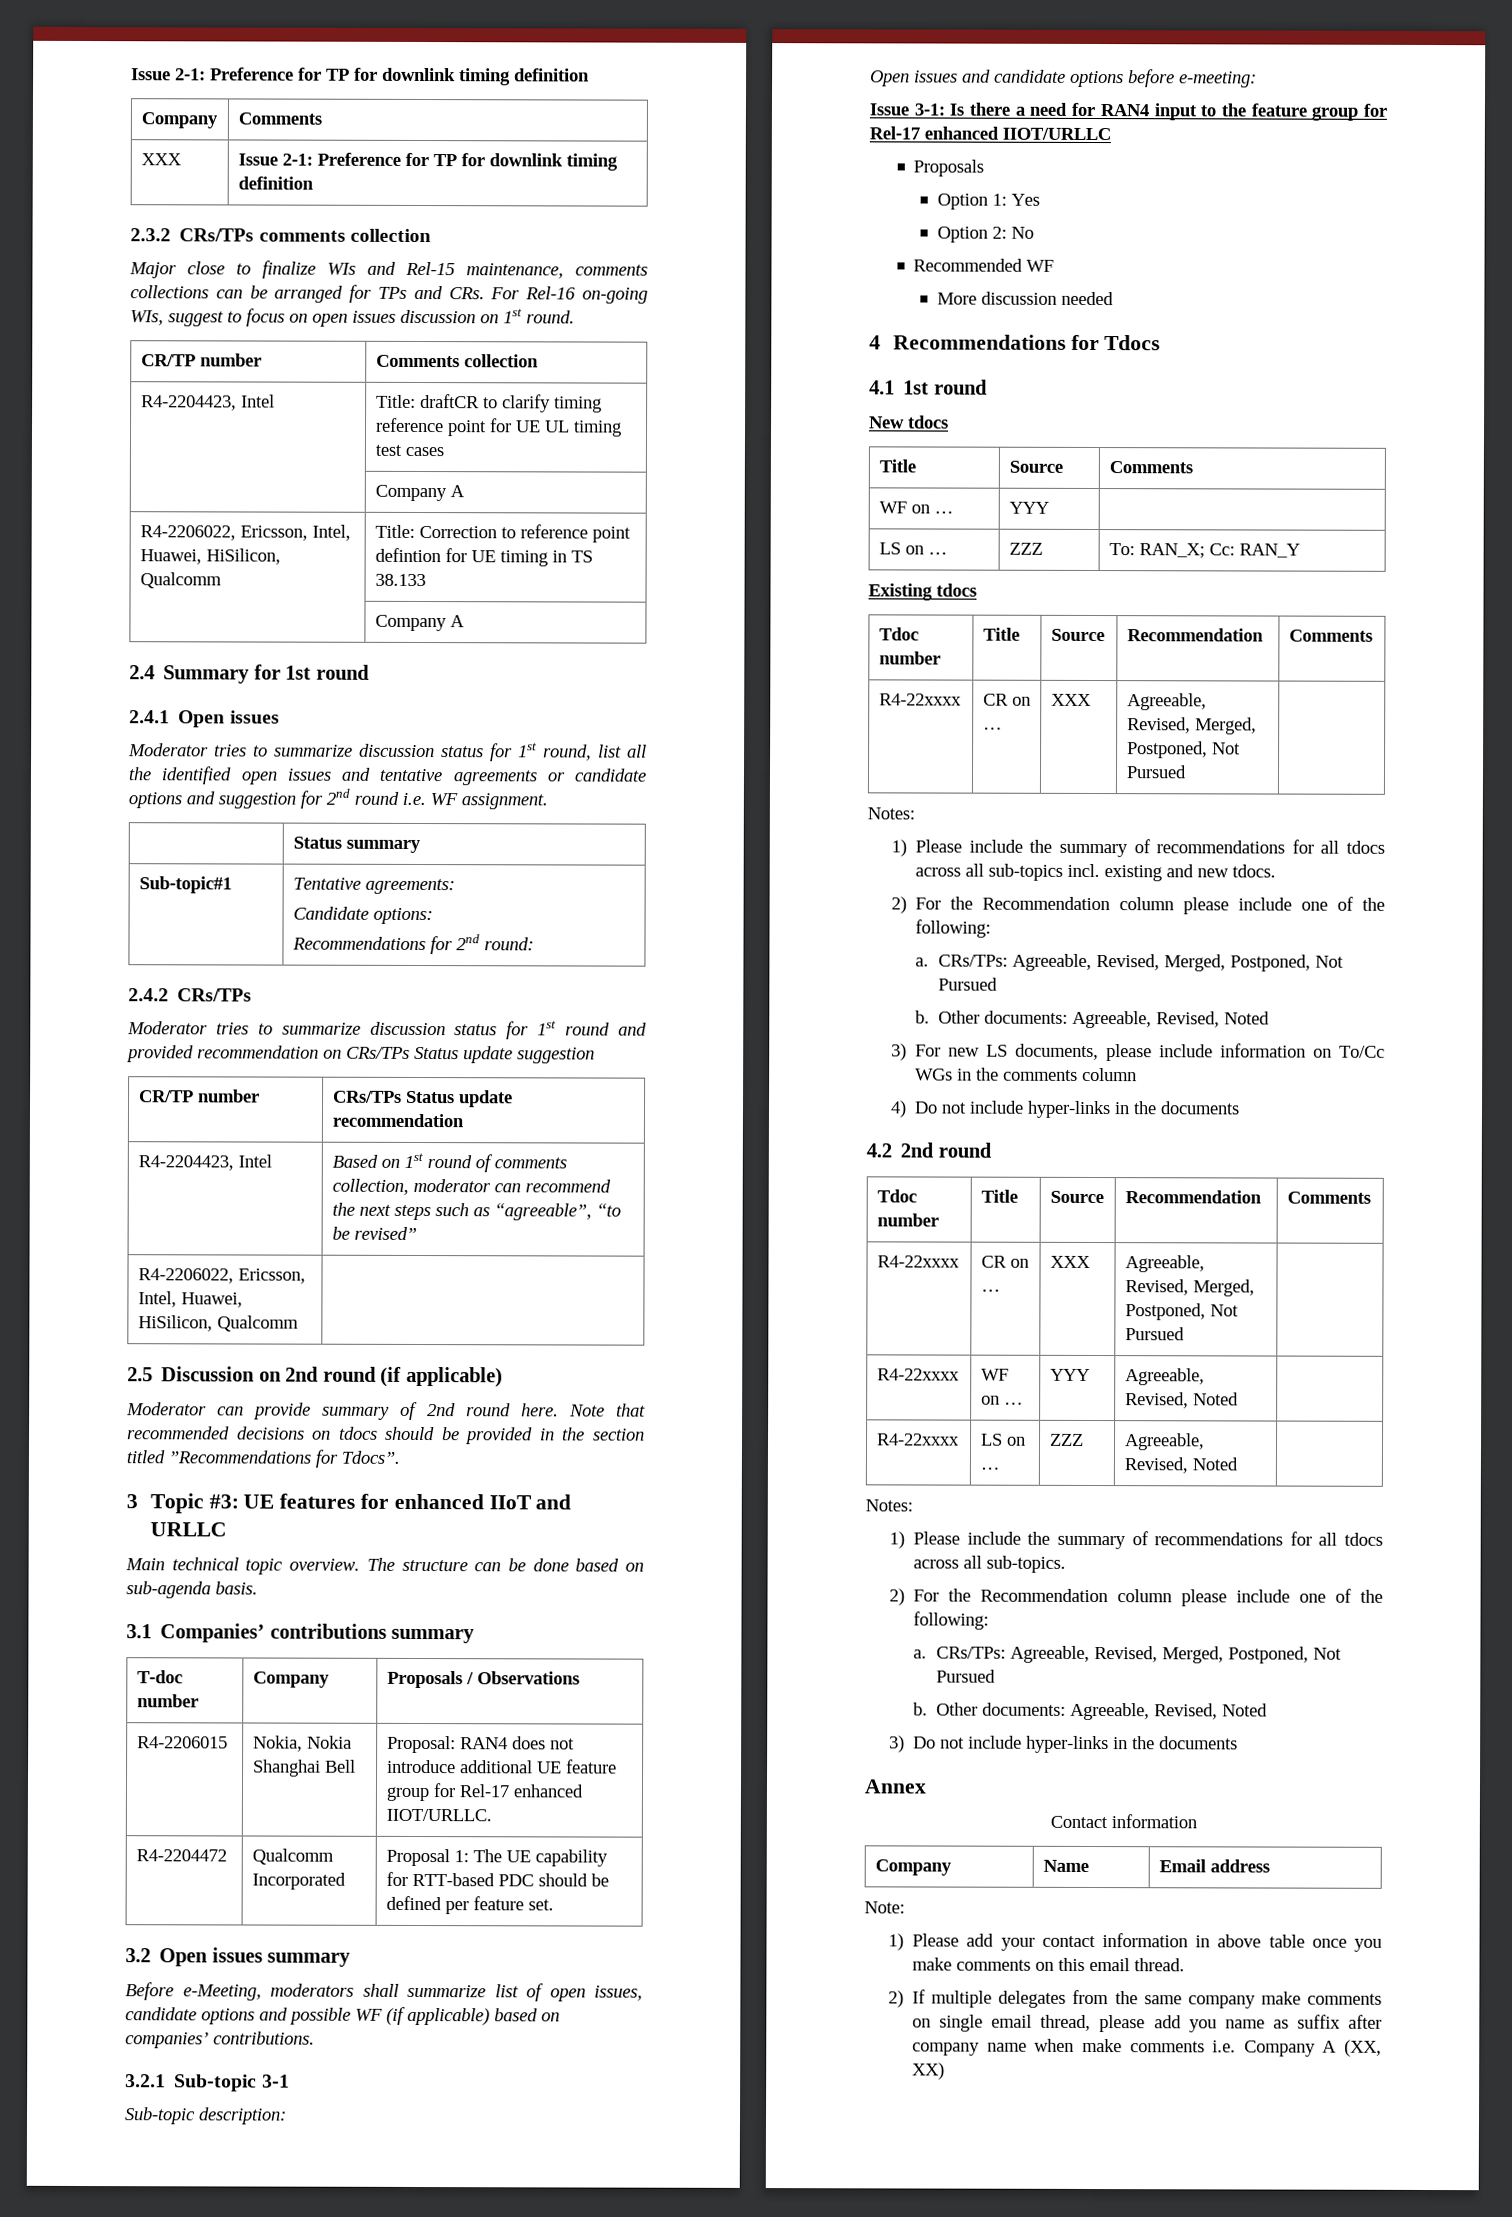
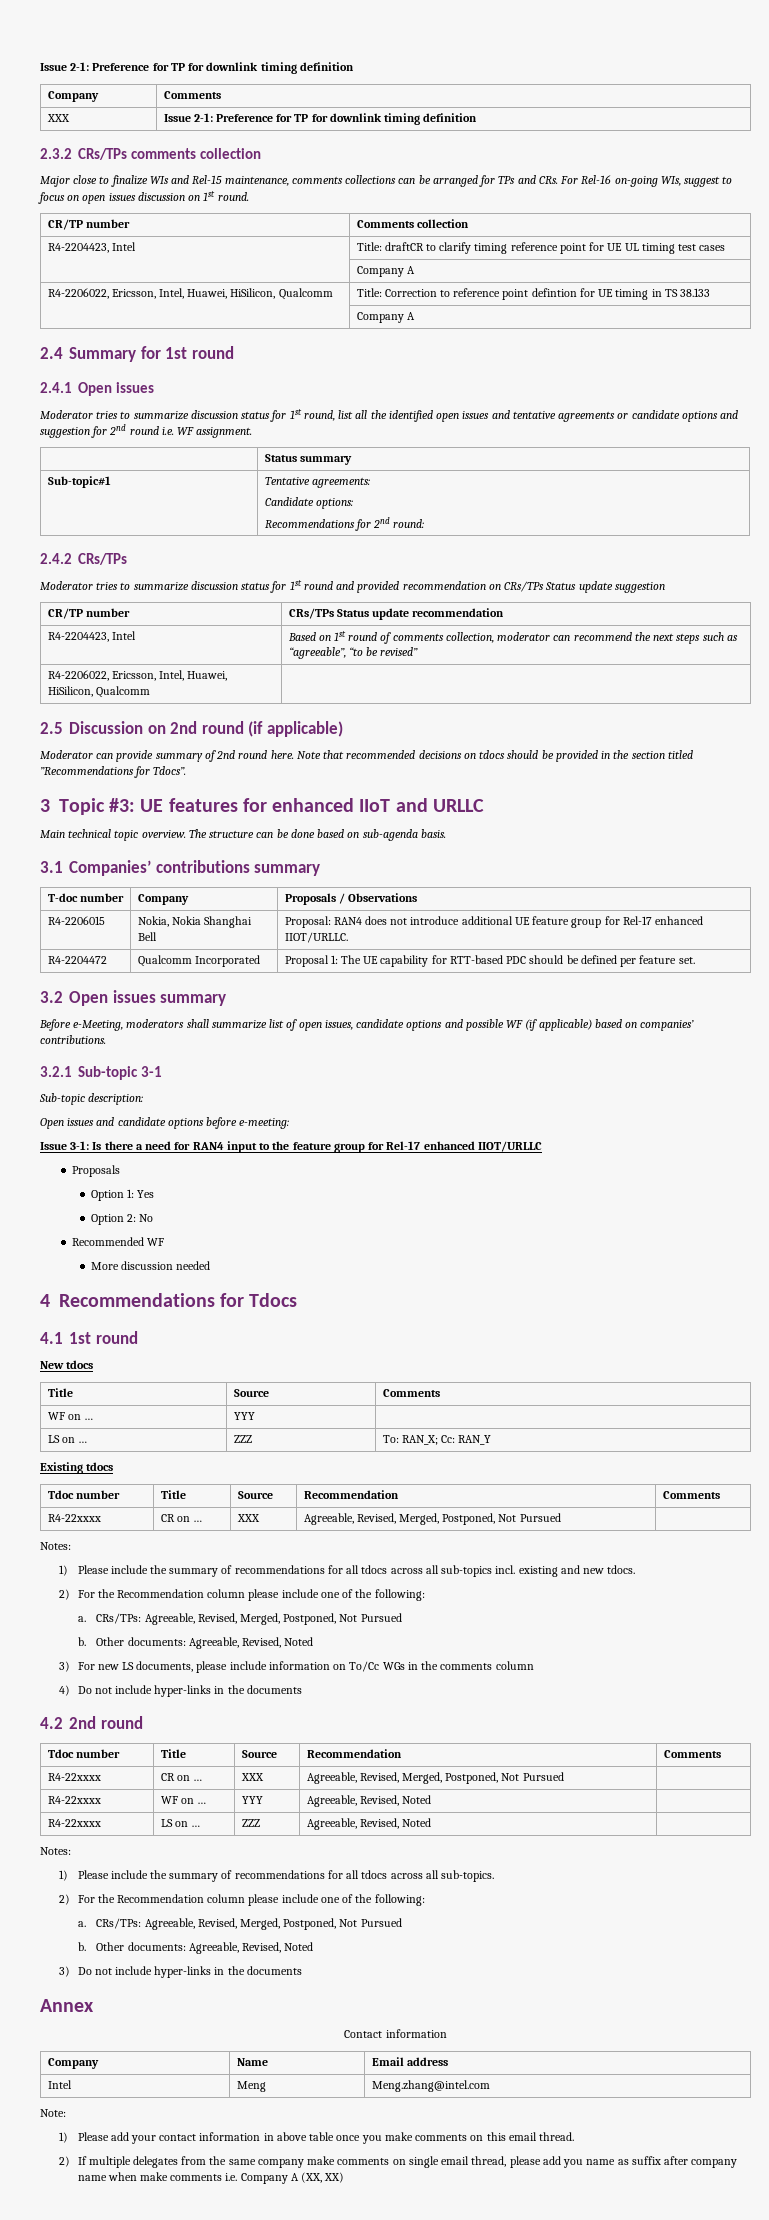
(1270, 1866) none -> [47,2080,72,2089] [236,2081,266,2092] [371,2080,490,2092] // Intel | Meng | Meng.zhang@intel.com

